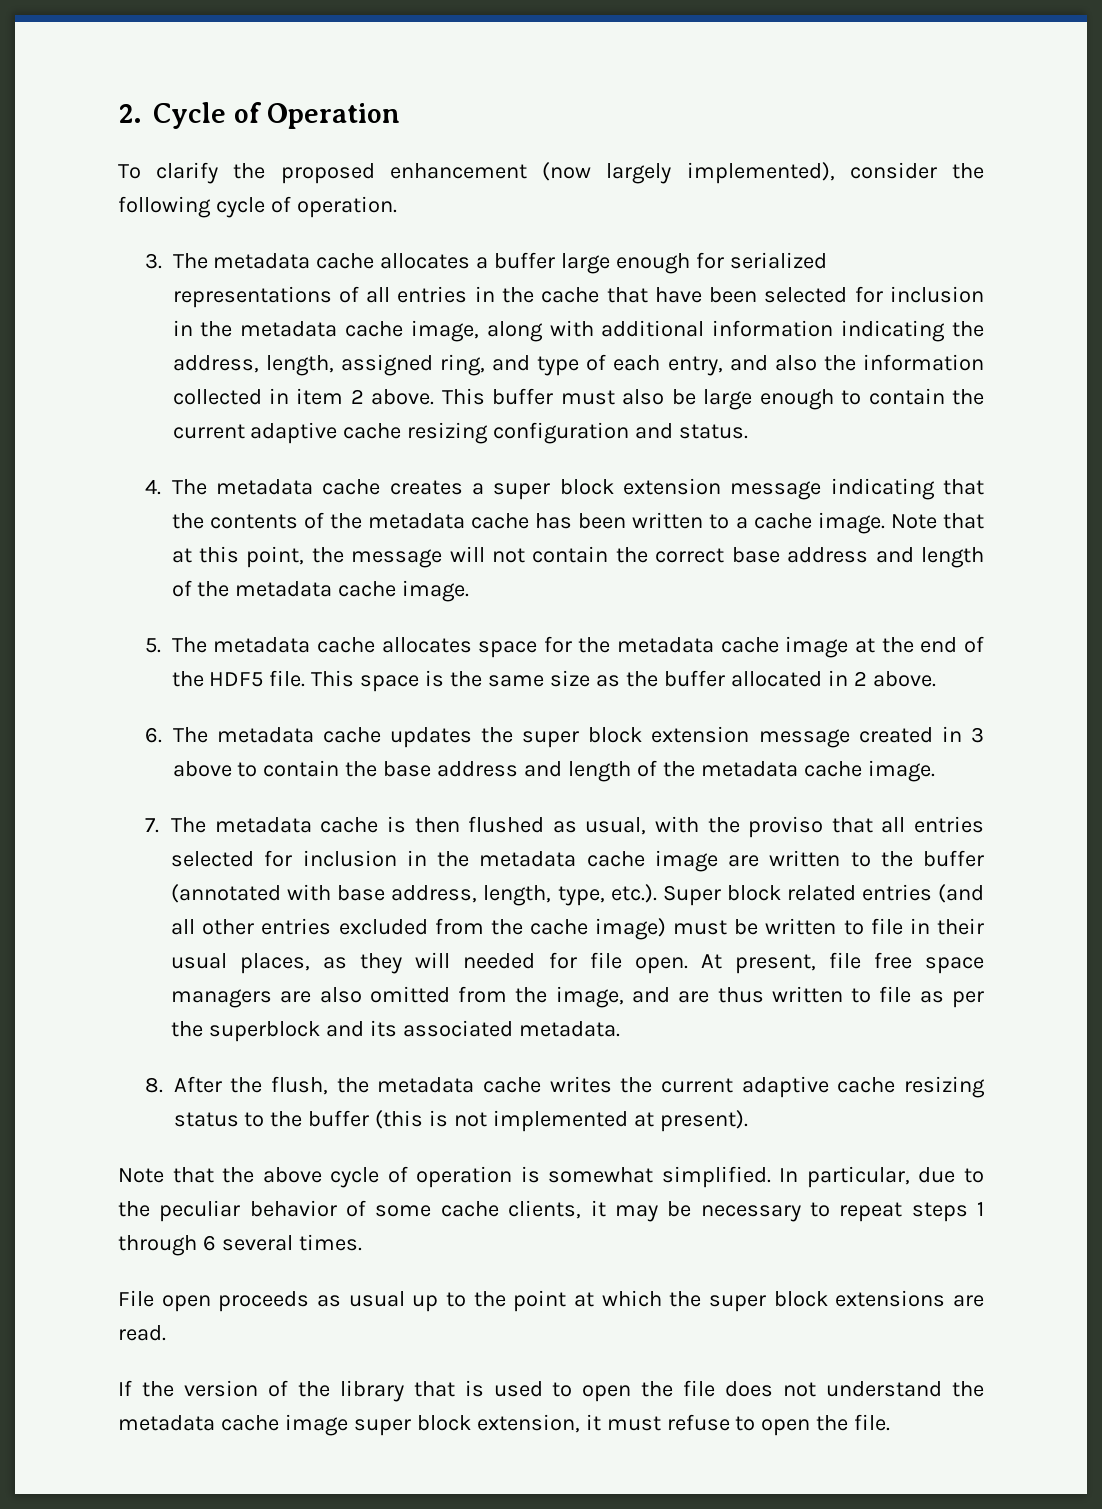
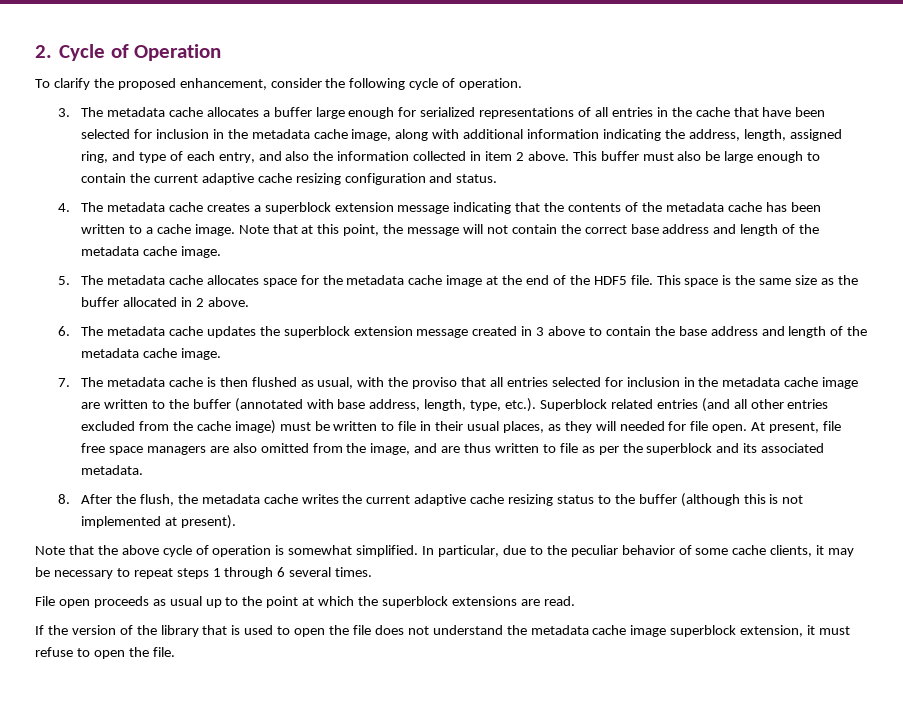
[389,162,835,184] enhancement (now largely implemented), -> [179,78,267,90] enhancement,
[493,479,614,500] super block -> [264,202,331,214] superblock
[522,727,643,748] super block -> [283,326,350,338] superblock
[662,885,781,906] Super block -> [539,399,607,411] Superblock
[375,1110,424,1129] (this -> [680,493,766,507] (although this
[709,1291,828,1312] super block -> [381,596,448,608] superblock
[353,1415,471,1436] super block -> [670,625,737,637] superblock

